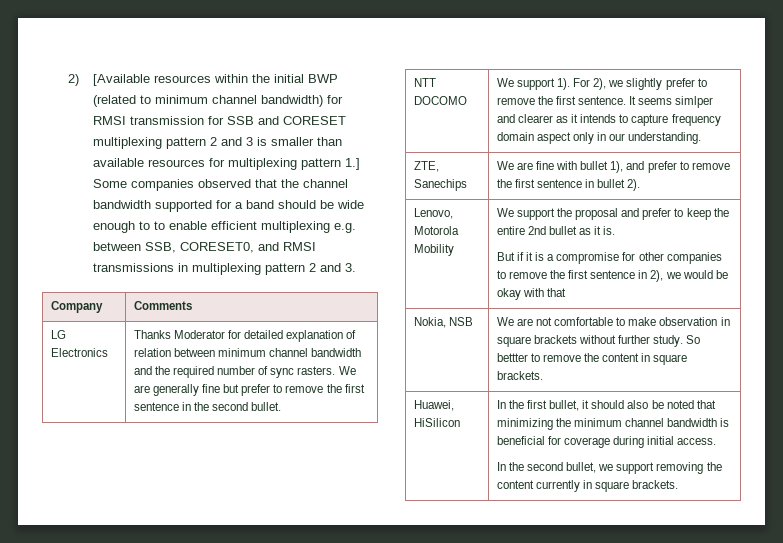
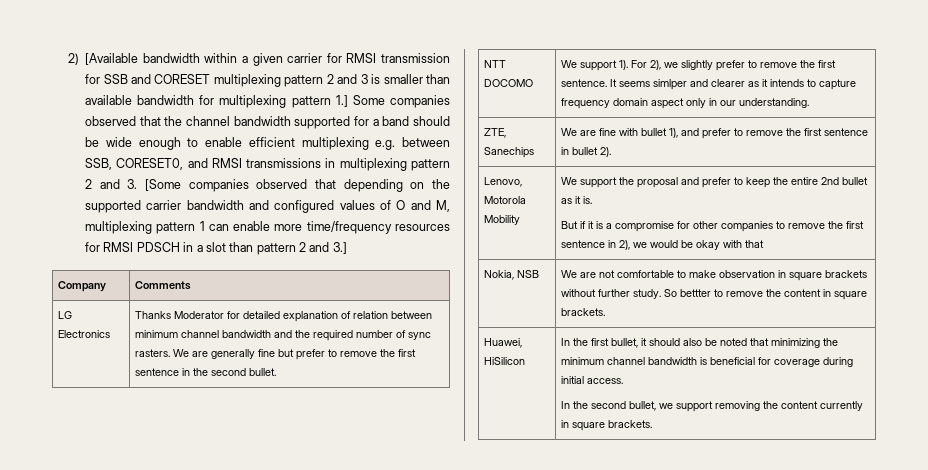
[154,74,339,83] [93,95,324,107] resources within the initial BWP (related to minimum channel bandwidth) -> [142,53,323,66] bandwidth within a given carrier
[148,159,206,167] resources -> [137,95,195,105] bandwidth
[154,221,166,230] to -> (199, 142) none
(357, 267) none -> [145,179,450,192] [85,200,450,213] [85,221,451,234] [85,242,347,255] [Some companies observed that depending on the supported carrier bandwidth and configured values of O and M, multiplexing pattern 1 can enable more time/frequency resources for RMSI PDSCH in a slot than pattern 2 and 3.]

